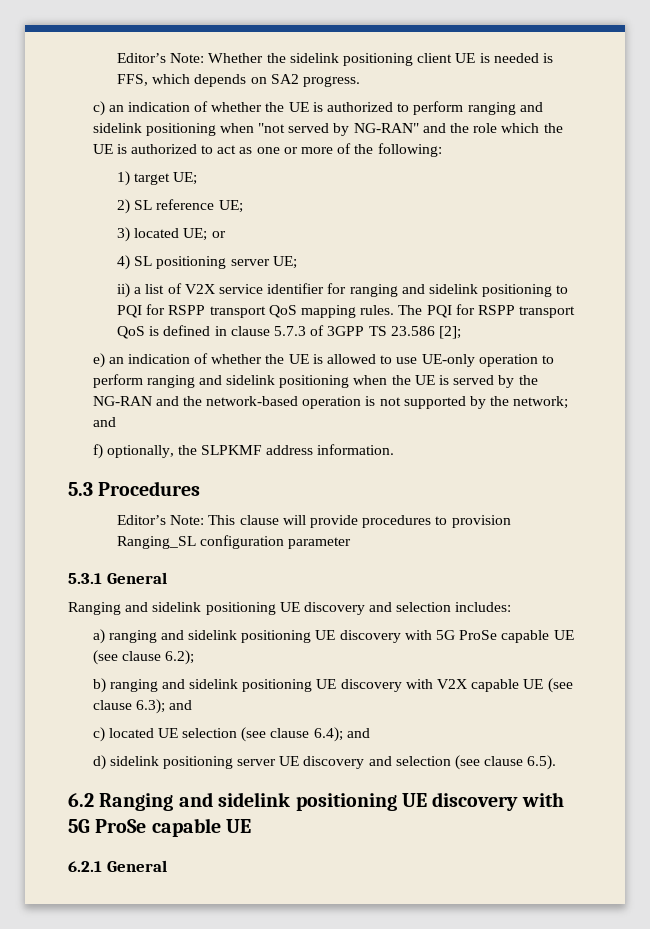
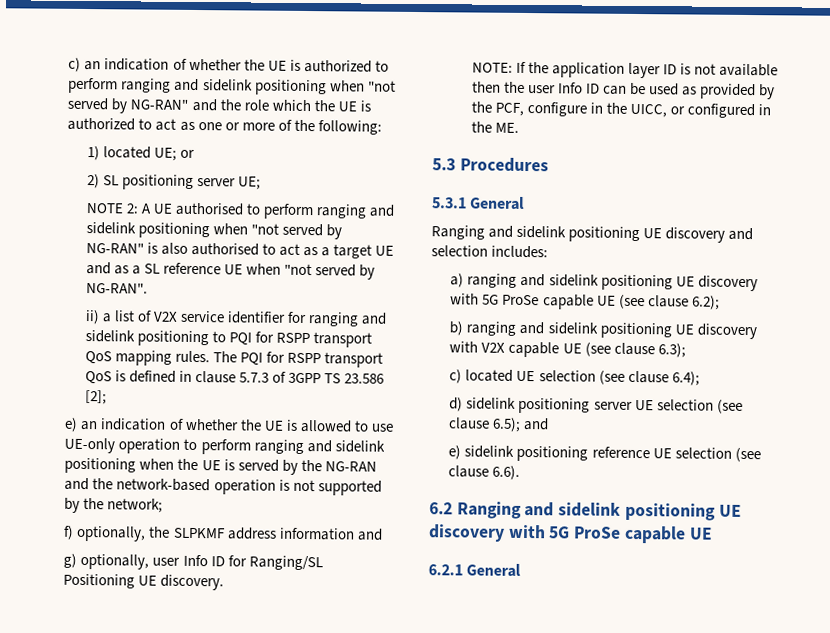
[117,53,553,66] [117,74,361,87] Editor’s Note: Whether the sidelink positioning client UE is needed is FFS, which depends on SA2 progress. // -> (68, 64) none
[134,172,198,185] [117,199,243,214] [117,227,131,242] target UE; // 2) SL reference UE; // 3) -> (100, 153) none
[117,255,131,270] 4) -> [86,174,100,189] 2)
(297, 262) none -> [85,202,396,220] [85,222,342,240] [85,242,395,259] [85,262,376,280] [85,283,148,294] // NOTE 2: A UE authorised to perform ranging and sidelink positioning when "not served by NG-RAN" is also authorised to act as a target UE and as a SL reference UE when "not served by NG-RAN".
[92,417,116,427] and -> (164, 505) none
[317,444,395,455] [68,481,201,496] [117,515,511,528] [117,535,352,549] information. // 5.3 Procedures // Editor’s Note: This clause will provide procedures to provision Ranging_SL configuration parameter -> [278,527,383,541] [63,553,323,571] [63,573,225,591] [471,61,779,79] [471,81,776,100] [470,101,772,119] [470,121,519,133] [432,157,549,173] information and // g) optionally, user Info ID for Ranging/SL Positioning UE discovery. // NOTE: If the application layer ID is not available then the user Info ID can be used as provided by the PCF, configure in the UICC, or configured in the ME. // 5.3 Procedures
[168,700,192,710] and -> (686, 350) none
[346,728,370,738] and -> (700, 378) none
[303,755,557,770] discovery and selection (see clause 6.5). -> [656,399,743,414] [448,417,550,432] [448,445,761,463] [448,465,521,480] selection (see clause 6.5); and // e) sidelink positioning reference UE selection (see clause 6.6).

